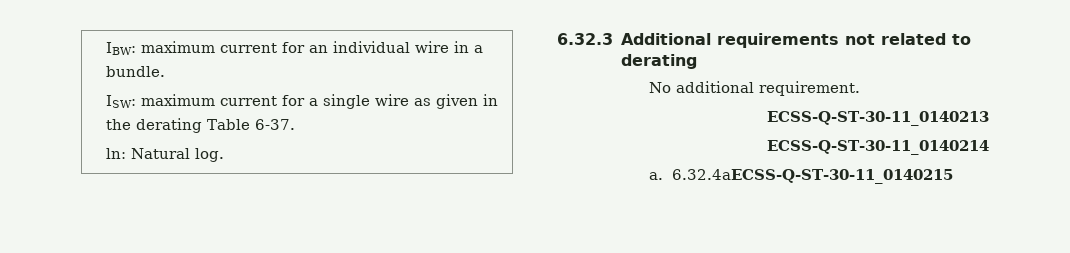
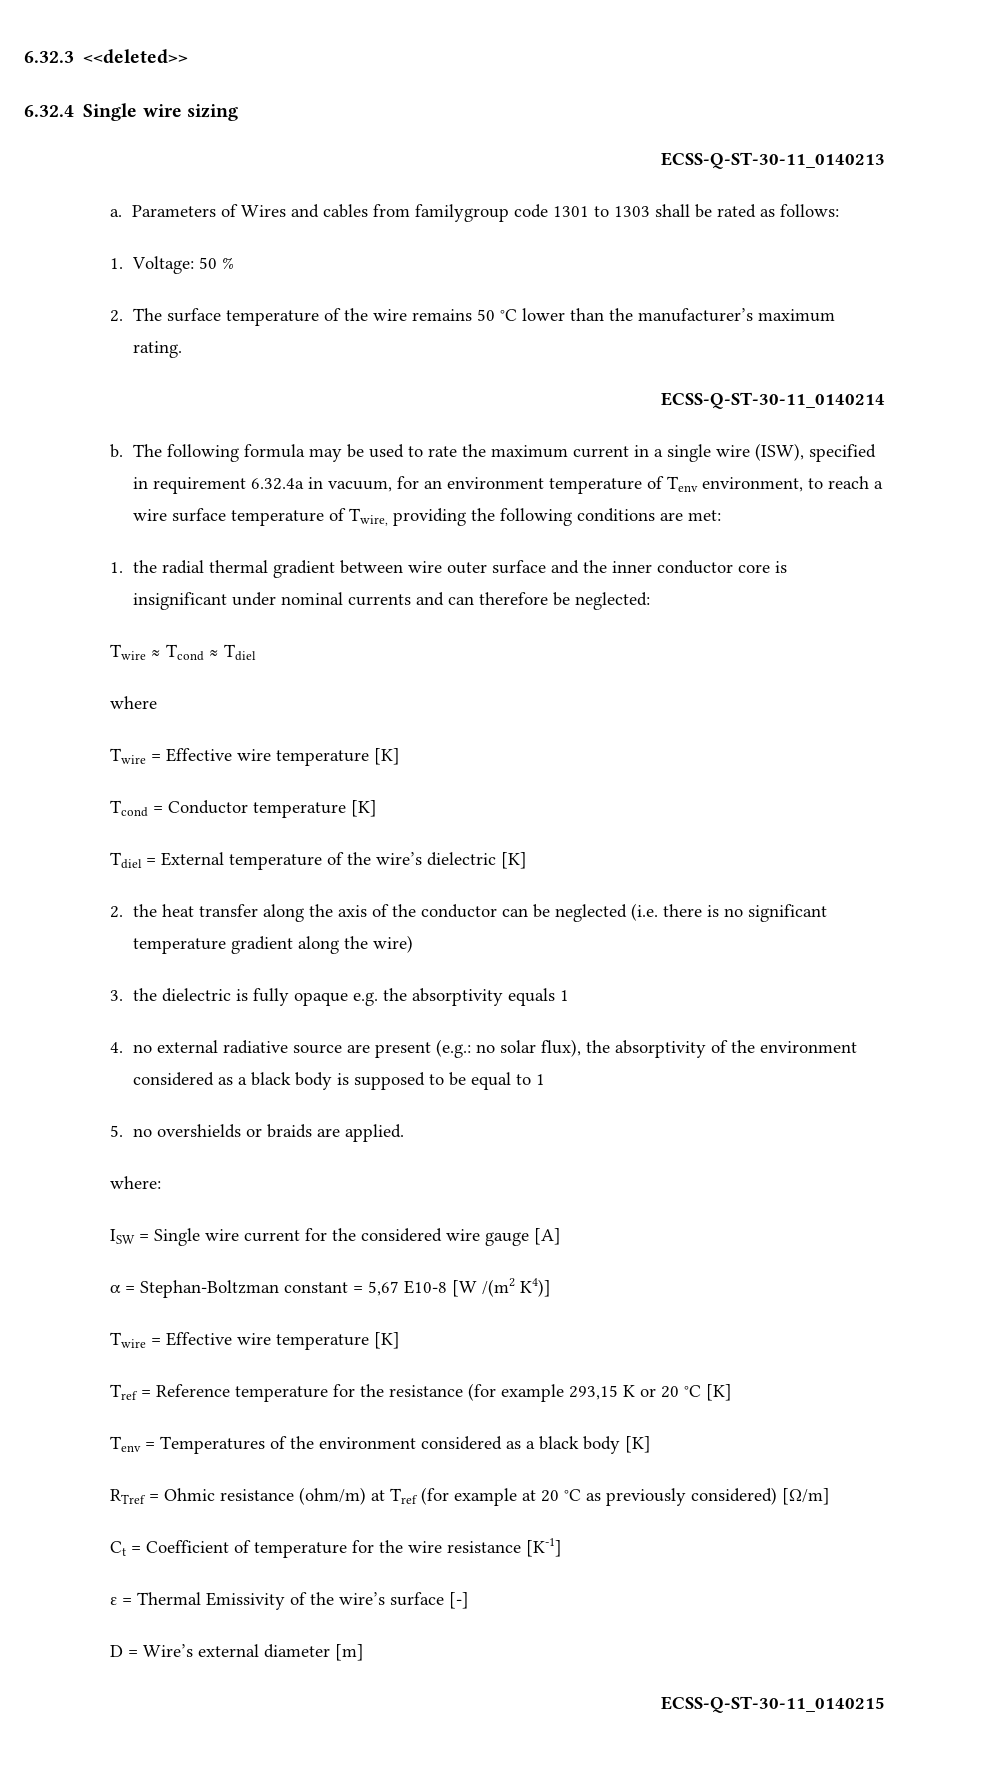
[106,41,484,55] [106,66,166,77] [106,94,499,109] [106,118,296,133] [106,148,225,162] [557,33,971,48] [620,54,697,69] [649,81,861,96] [767,111,990,126] [767,140,990,155] [649,169,954,184] IBW: maximum current for an individual wire in a bundle. // ISW: maximum current for a single wire as given in the derating Table 6-37. // ln: Natural log. // 6.32.3 Additional requirements not related to derating // No additional requirement. // ECSS-Q-ST-30-11_0140213 // ECSS-Q-ST-30-11_0140214 // a. 6.32.4aECSS-Q-ST-30-11_0140215 -> [24,49,189,64] [24,103,238,121] [661,152,885,169] [110,204,839,222] [110,256,234,274] [110,308,835,326] [132,341,182,358] [661,392,885,409] [110,443,876,462] [132,476,883,494] [132,508,721,526] [110,560,787,578] [132,592,650,610] [110,644,257,661] [110,696,158,709] [110,748,401,766] [110,800,378,818] [110,852,528,870] [110,903,827,922] [132,935,413,954] [110,988,569,1006] [110,1039,857,1058] [132,1072,545,1090] [110,1124,404,1142] [110,1176,162,1189] [110,1228,562,1246] [110,1278,552,1298] [110,1332,401,1350] [110,1383,733,1402] [110,1436,652,1454] [110,1487,831,1506] [110,1538,563,1558] [110,1592,470,1610] [110,1644,365,1661] [661,1696,885,1713] 6.32.3 <<deleted>> // 6.32.4 Single wire sizing // ECSS-Q-ST-30-11_0140213 // a. Parameters of Wires and cables from familygroup code 1301 to 1303 shall be rated as follows: // 1. Voltage: 50 % // 2. The surface temperature of the wire remains 50 °C lower than the manufacturer’s maximum rating. // ECSS-Q-ST-30-11_0140214 // b. The following formula may be used to rate the maximum current in a single wire (ISW), specified in requirement 6.32.4a in vacuum, for an environment temperature of Tenv environment, to reach a wire surface temperature of Twire, providing the following conditions are met: // 1. the radial thermal gradient between wire outer surface and the inner conductor core is insignificant under nominal currents and can therefore be neglected: // Twire ≈ Tcond ≈ Tdiel // where // Twire = Effective wire temperature [K] // Tcond = Conductor temperature [K] // Tdiel = External temperature of the wire’s dielectric [K] // 2. the heat transfer along the axis of the conductor can be neglected (i.e. there is no significant temperature gradient along the wire) // 3. the dielectric is fully opaque e.g. the absorptivity equals 1 // 4. no external radiative source are present (e.g.: no solar flux), the absorptivity of the environment considered as a black body is supposed to be equal to 1 // 5. no overshields or braids are applied. // where: // ISW = Single wire current for the considered wire gauge [A] // α = Stephan-Boltzman constant = 5,67 E10-8 [W /(m2 K4)] // Twire = Effective wire temperature [K] // Tref = Reference temperature for the resistance (for example 293,15 K or 20 °C [K] // Tenv = Temperatures of the environment considered as a black body [K] // RTref = Ohmic resistance (ohm/m) at Tref (for example at 20 °C as previously considered) [Ω/m] // Ct = Coefficient of temperature for the wire resistance [K-1] // ε = Thermal Emissivity of the wire’s surface [-] // D = Wire’s external diameter [m] // ECSS-Q-ST-30-11_0140215

